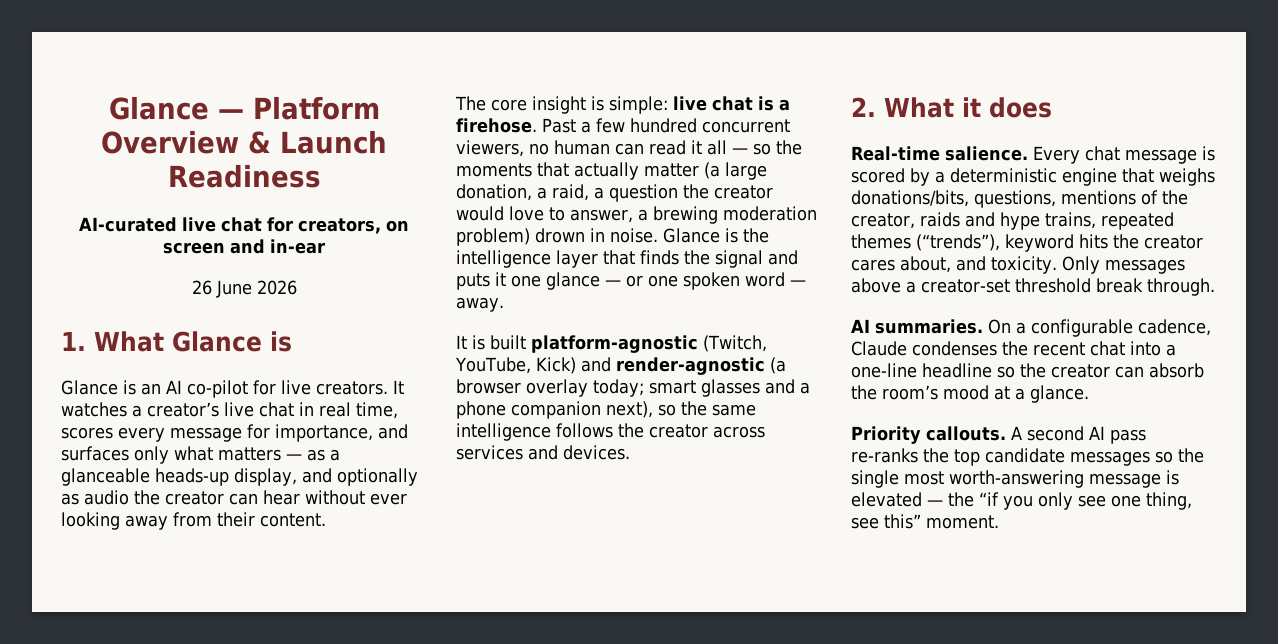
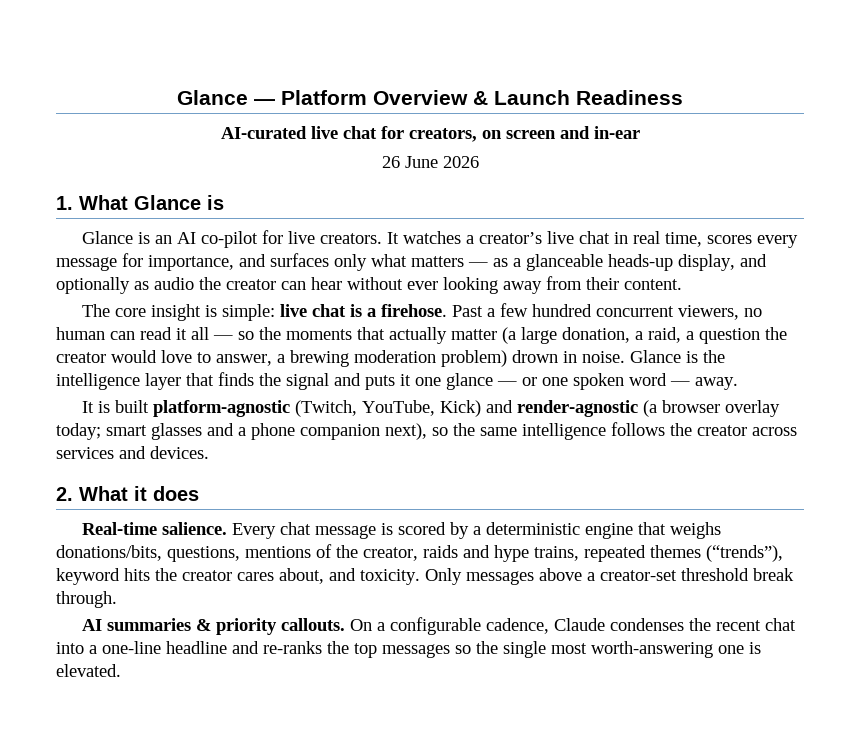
[875,319,983,334] summaries. -> [107,618,346,635] summaries & priority callouts.
[997,363,1204,378] [851,385,1089,403] [851,426,1146,444] so the creator can absorb the room’s mood at a glance. // Priority callouts. A second AI pass -> [232,641,259,654] and
[985,448,1065,463] candidate -> (377, 650) none
[1089,470,1179,488] [851,492,1192,510] [851,514,999,529] message is elevated — the “if you only see one thing, see this” moment. -> [718,642,761,654] [56,664,121,677] one is elevated.

